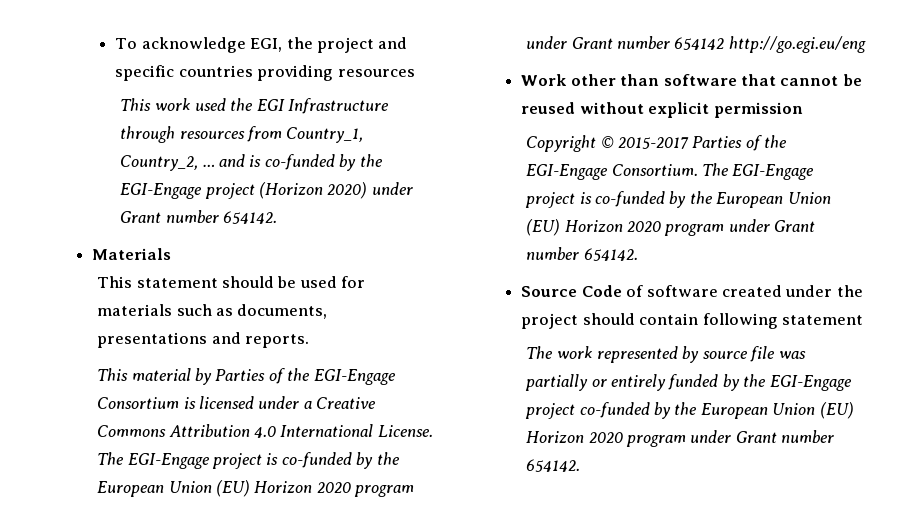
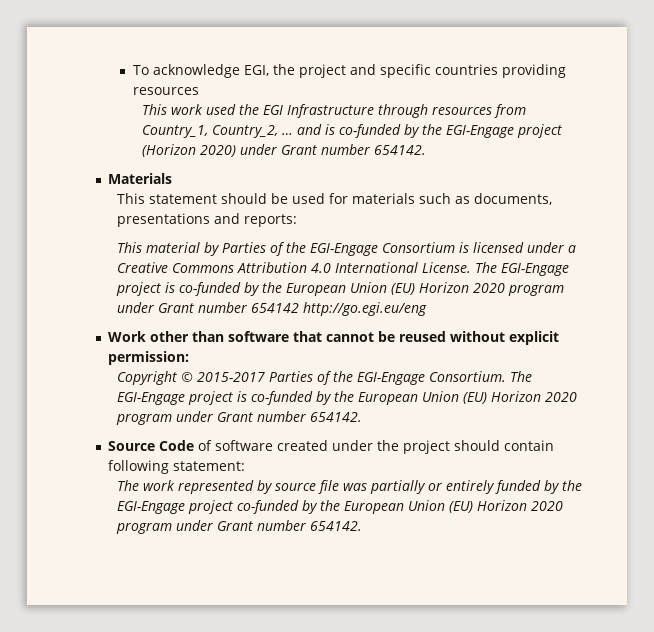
[244,334,309,348] reports. -> [244,214,298,227] reports:
[713,102,803,118] permission -> [108,351,190,365] permission:
[781,315,863,325] statement -> [173,461,246,471] statement:

